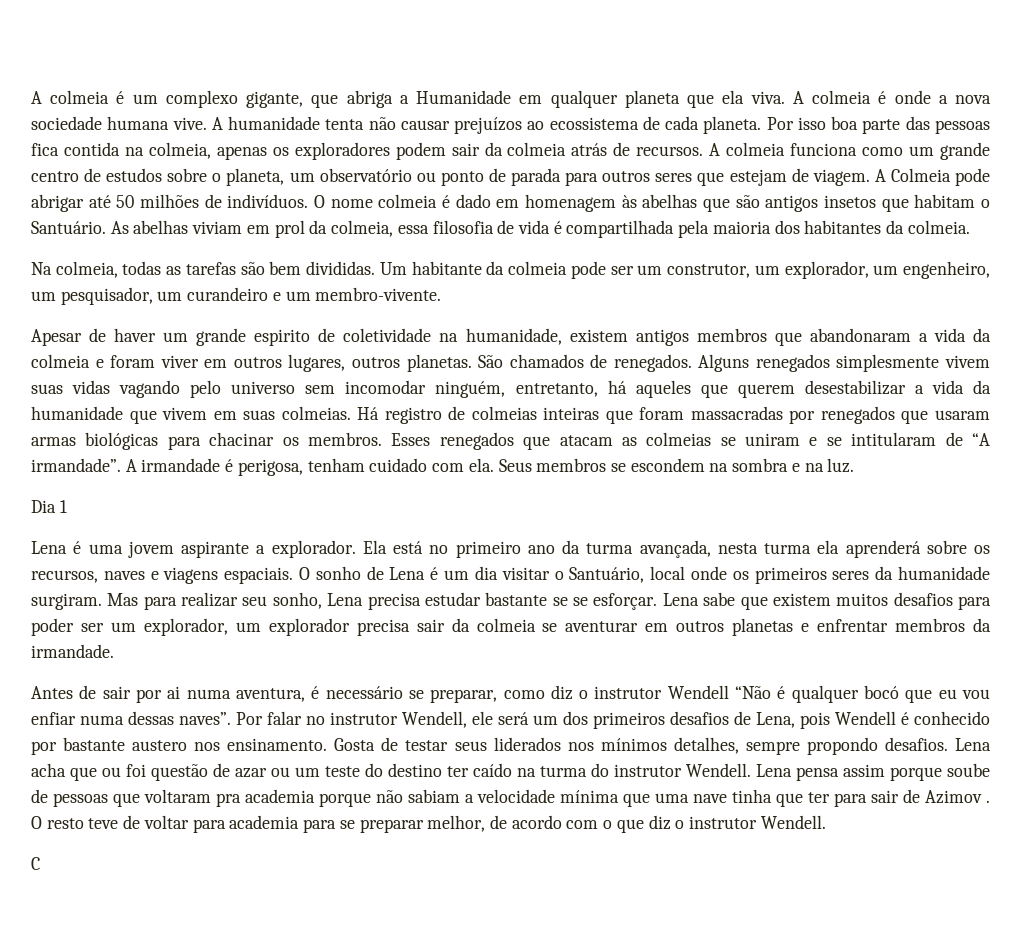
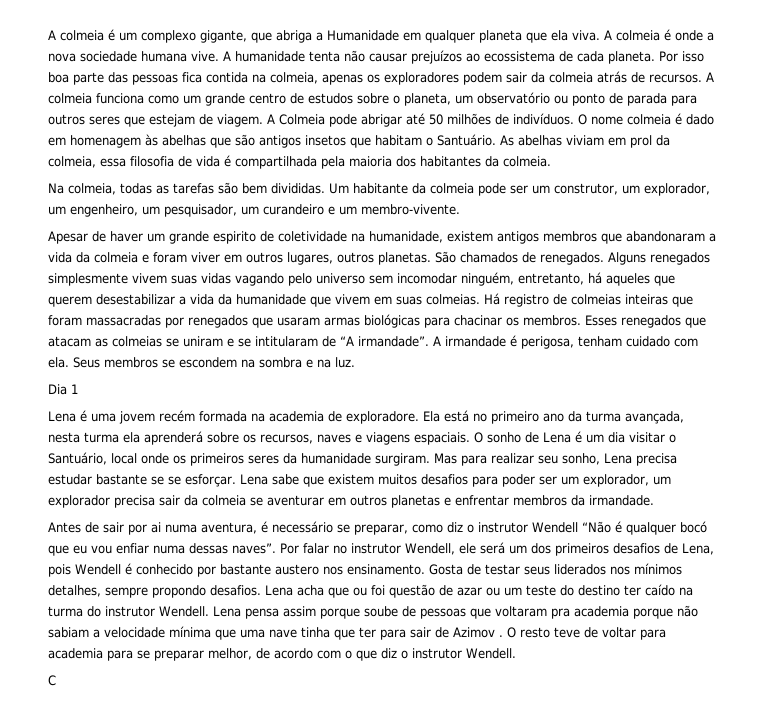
[181,540,356,558] aspirante a explorador. -> [159,410,419,424] recém formada na academia de exploradore.

